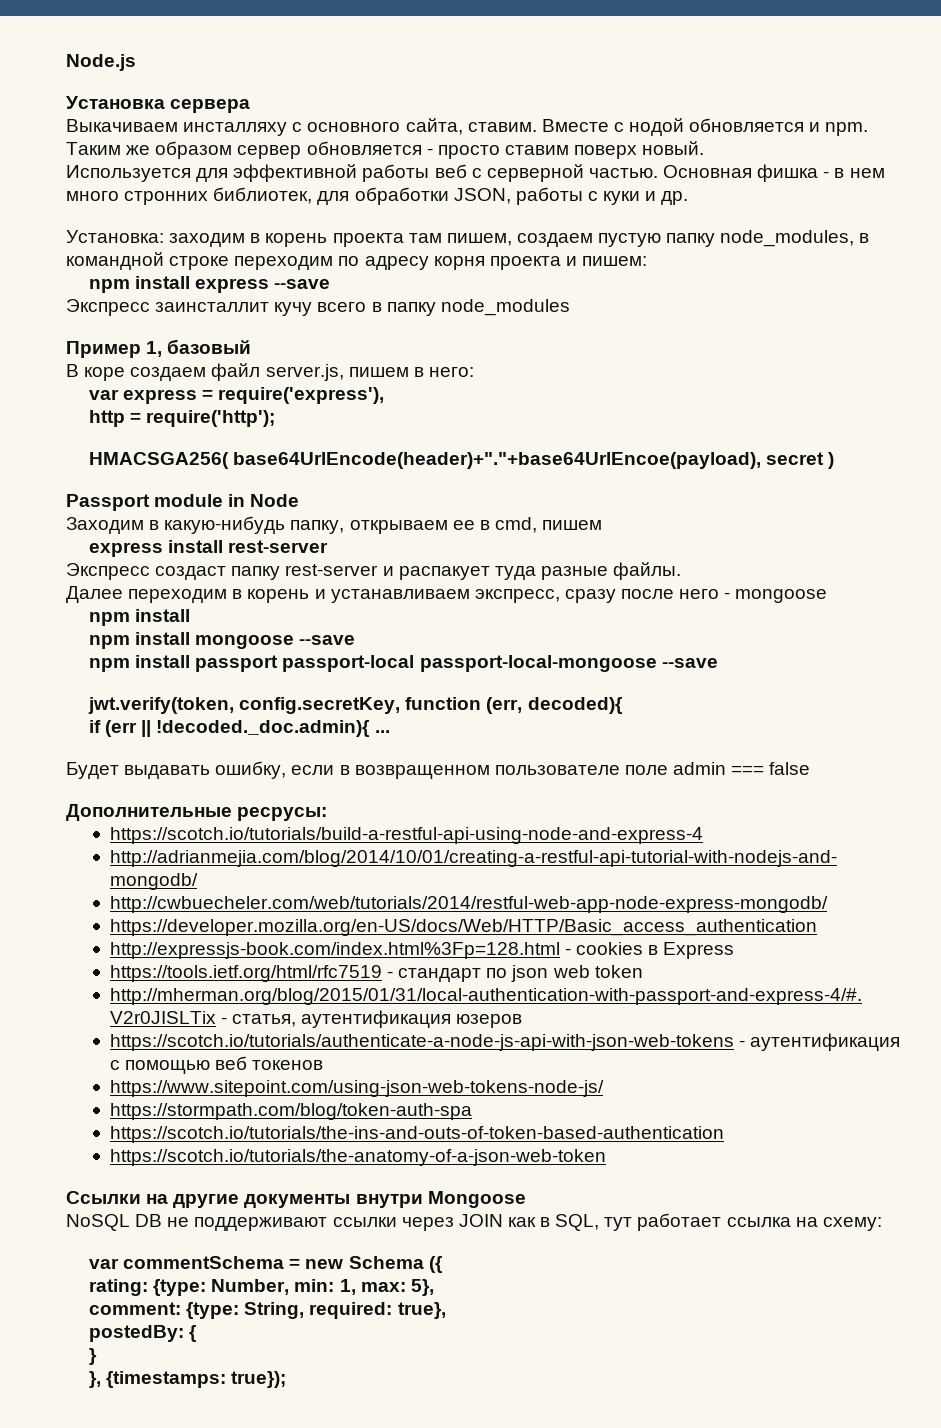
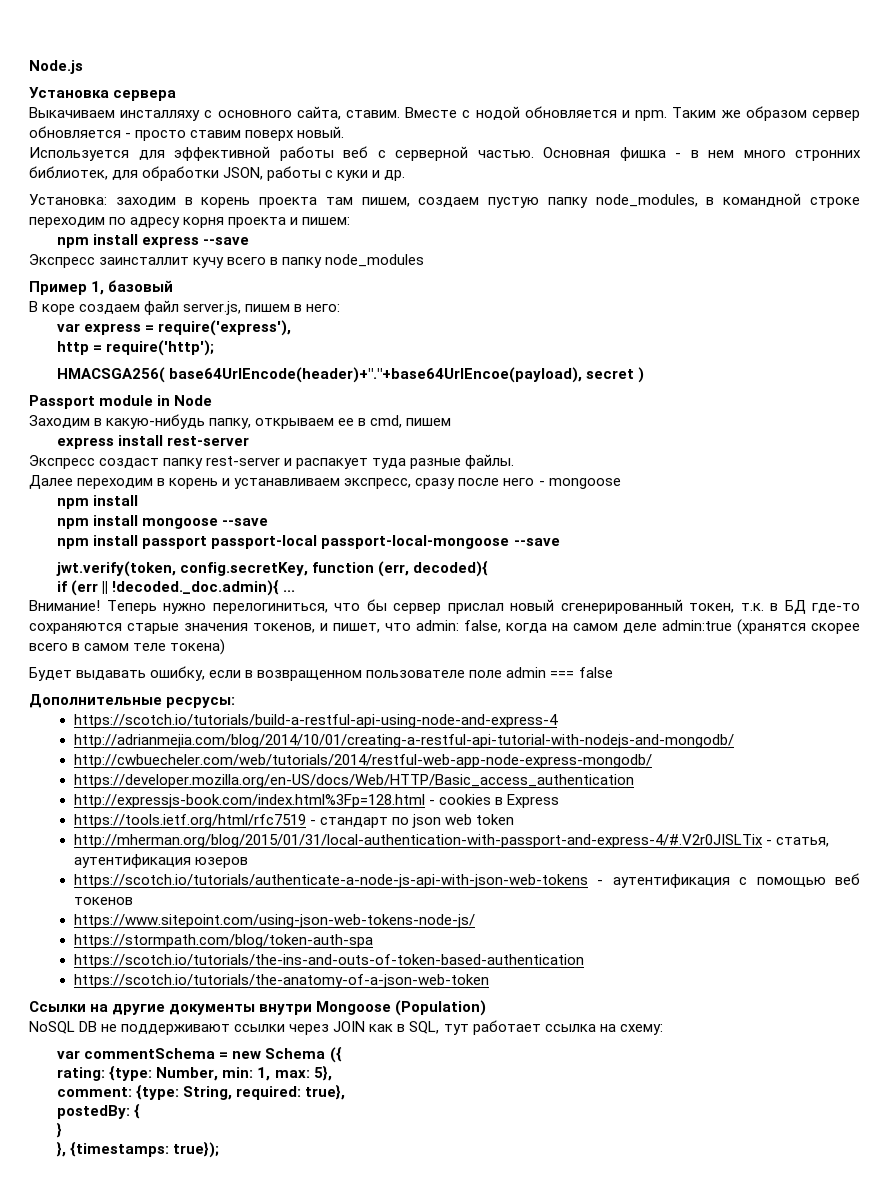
(390, 731) none -> [29,599,860,614] [29,619,860,635] [29,639,226,655] // Внимание! Теперь нужно перелогиниться, что бы сервер прислал новый сгенерированный токен, т.к. в БД где-то сохраняются старые значения токенов, и пишет, что admin: false, когда на самом деле admin:true (хранятся скорее всего в самом теле токена)
(526, 1199) none -> [395,1000,487,1016] (Population)

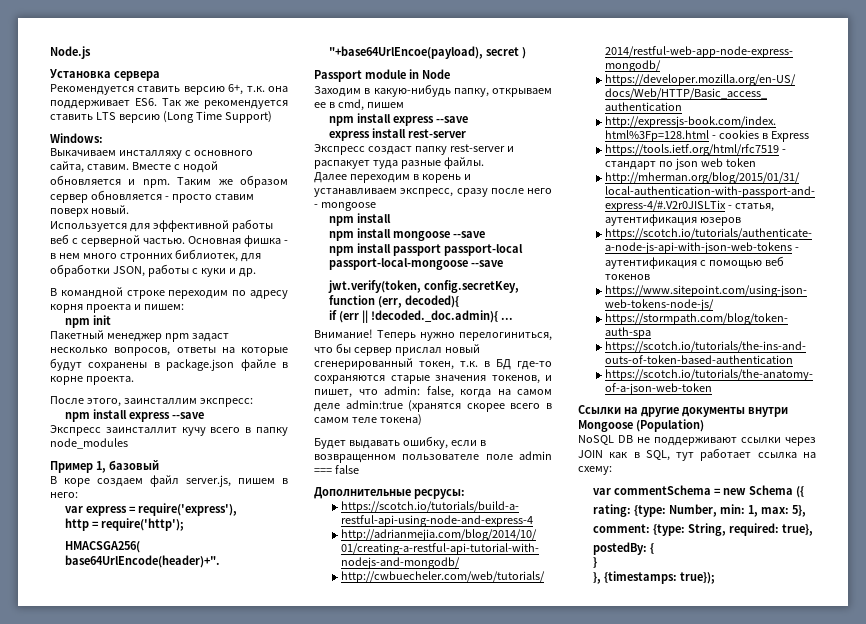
(177, 95) none -> [50,84,288,95] [50,98,288,109] [50,111,272,123] [50,133,103,143] // Рекомендуется ставить версию 6+, т.к. она поддерживает ES6. Так же рекомендуется ставить LTS версию (Long Time Support) // Windows:
[29,194,715,208] Установка: заходим в корень проекта там пишем, создаем пустую папку node_modules, в -> [50,288,57,296] В
(351, 221) none -> [65,315,112,328] [50,330,229,342] [50,347,288,356] [50,358,288,371] [50,376,134,385] [50,396,253,407] // npm init // Пакетный менеджер npm задаст несколько вопросов, ответы на которые будут сохранены в package.json файле в корне проекта. // После этого, заинсталлим экспресс:
(452, 422) none -> [329,113,469,126] // npm install express --save

